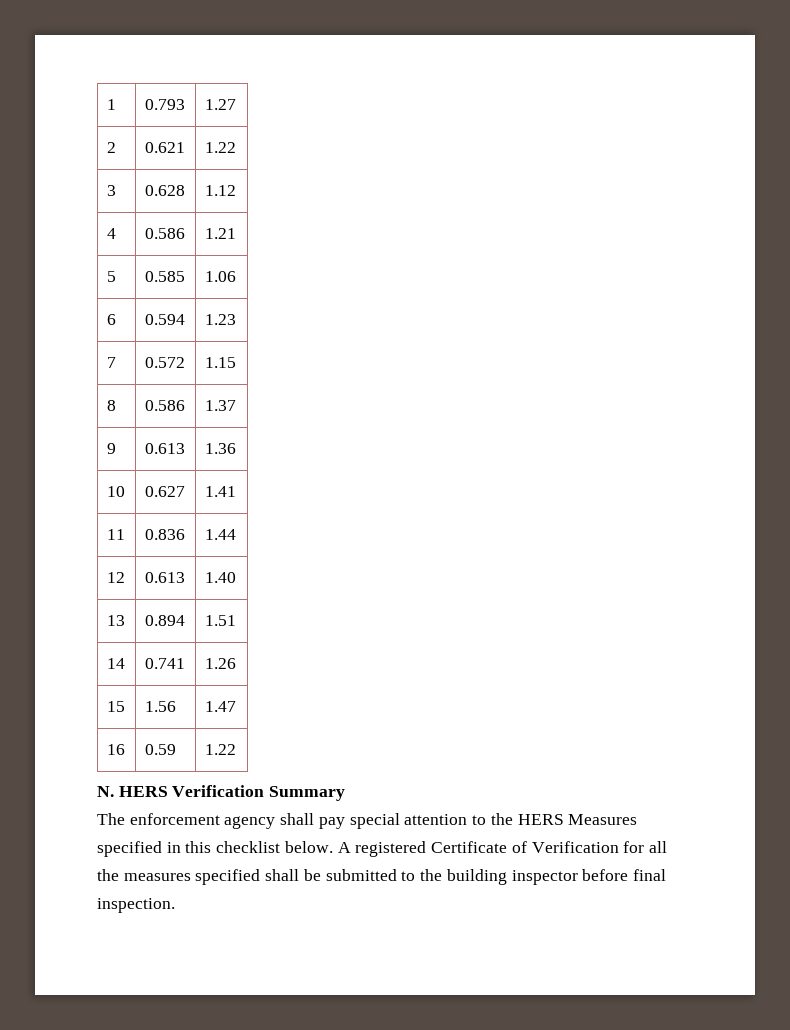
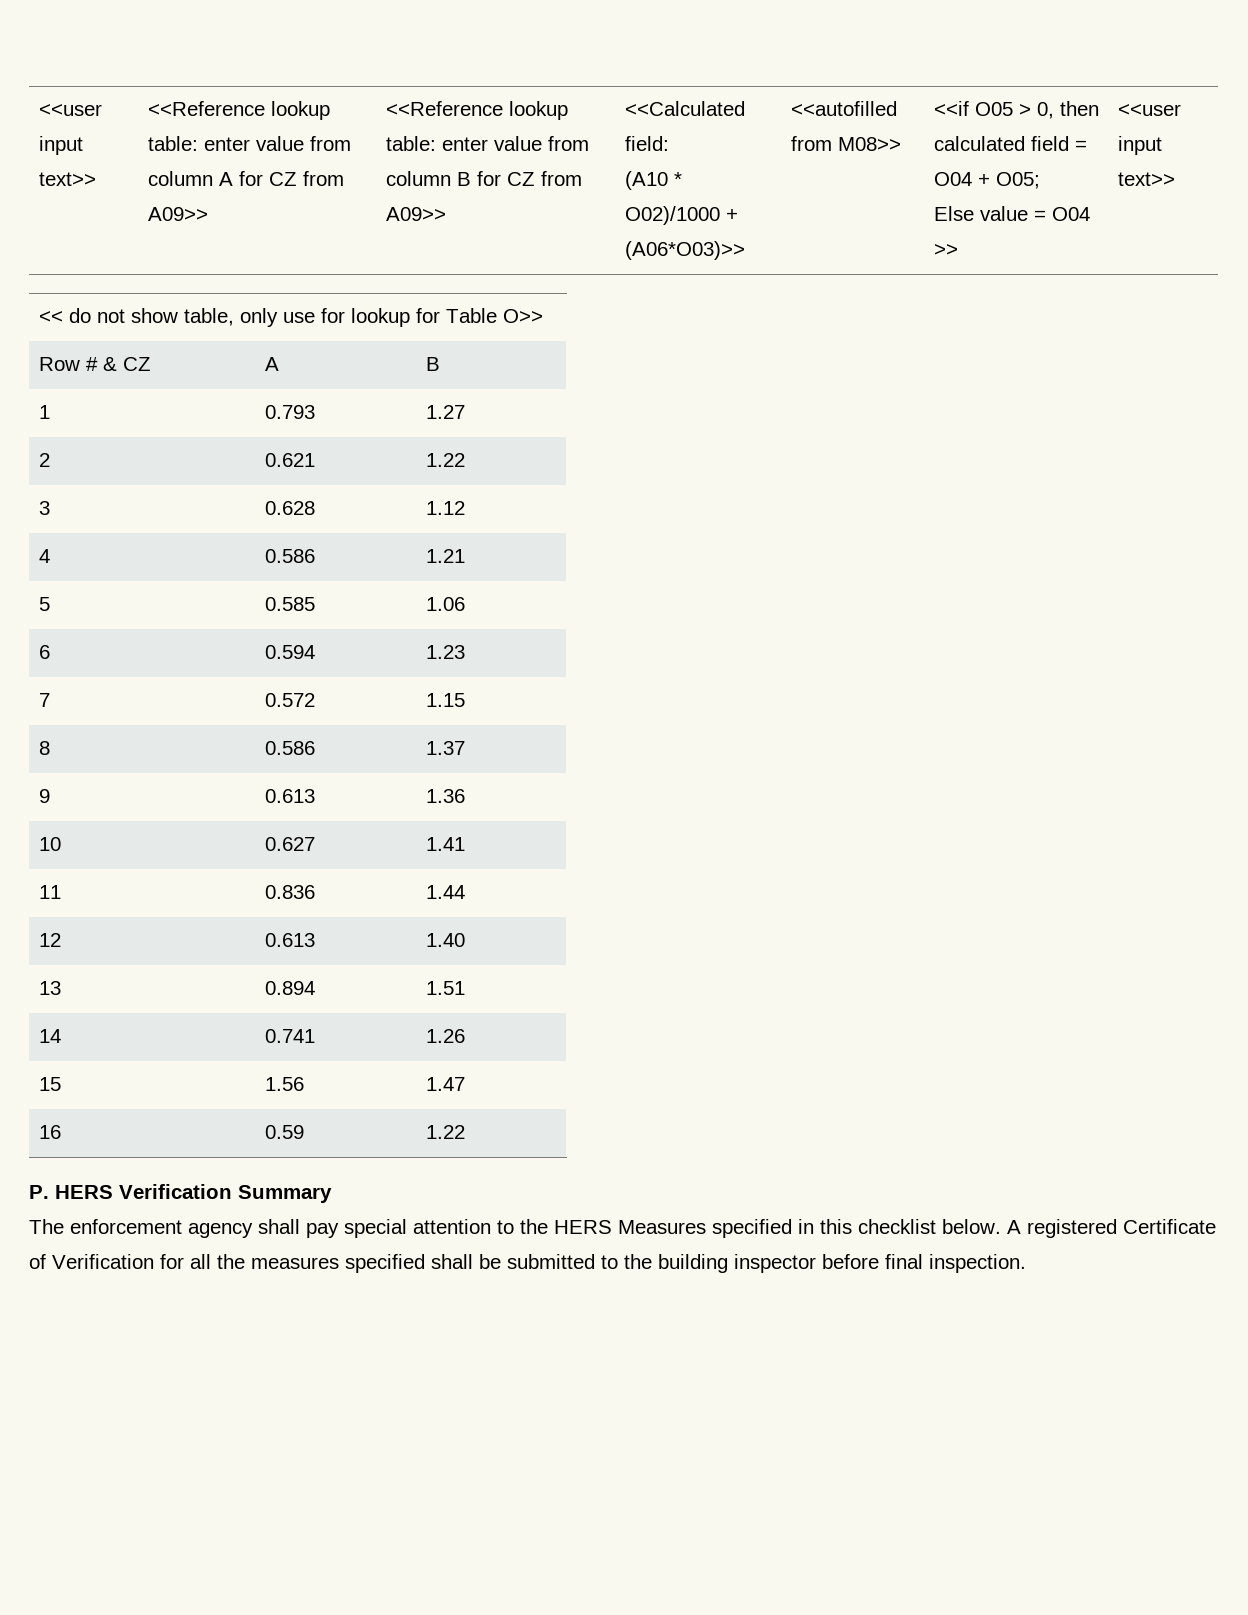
(106, 104) none -> [38,104,102,116] [38,136,83,155] [38,172,96,186] [147,101,330,120] [147,136,351,151] [147,171,344,186] [147,207,208,221] [385,101,568,120] [385,136,589,151] [385,171,582,186] [385,207,446,221] [624,101,745,116] [624,136,669,151] [624,171,682,190] [624,206,738,225] [624,241,745,260] [790,101,897,116] [790,136,901,151] [933,101,1099,119] [933,136,1087,151] [933,172,1040,189] [933,206,1090,221] [933,244,958,256] [1117,104,1181,116] [1117,136,1162,155] [1117,172,1175,186] [38,308,543,327] [38,357,151,371] [264,357,279,371] [425,357,440,371] <<user input text>> | <<Reference lookup table: enter value from column A for CZ from A09>> | <<Reference lookup table: enter value from column B for CZ from A09>> | <<Calculated field: // (A10 * O02)/1000 + (A06*O03)>> | <<autofilled from M08>> | <<if O05 > 0, then calculated field = O04 + O05; // Else value = O04 >> | <<user input text>> // << do not show table, only use for lookup for Table O>> // Row # & CZ | A | B //
[97,786,114,797] N. -> [29,1185,49,1199] P.

